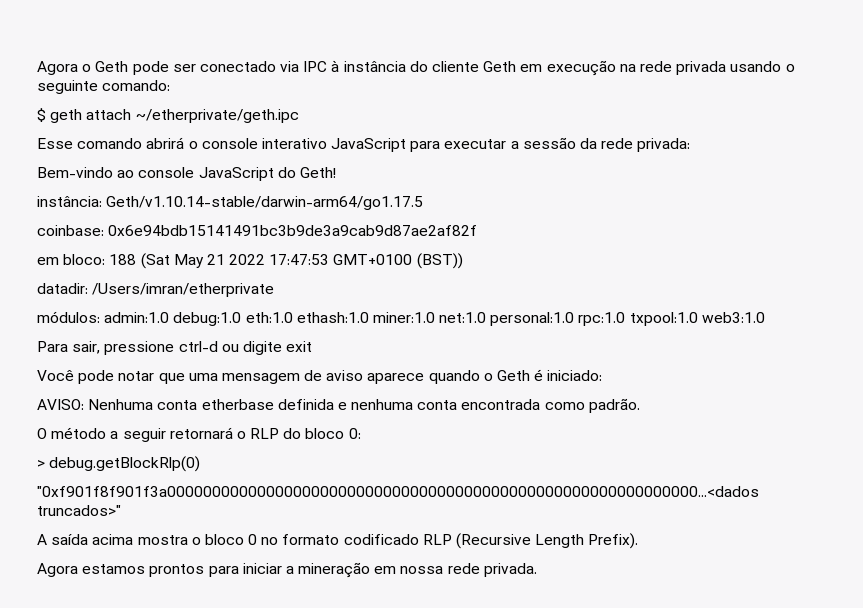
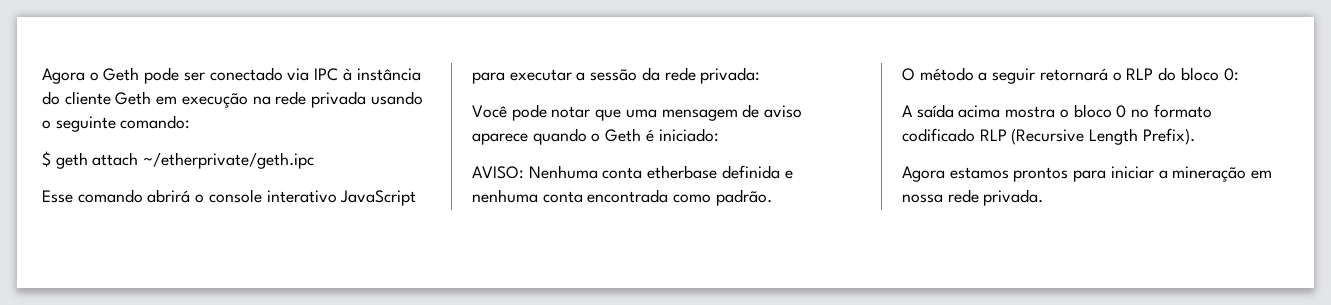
[37,167,336,181] [37,196,424,210] [37,225,478,236] [37,253,463,269] [37,283,275,297] [37,311,765,326] [37,341,313,355] // Bem-vindo ao console JavaScript do Geth! // instância: Geth/v1.10.14-stable/darwin-arm64/go1.17.5 // coinbase: 0x6e94bdb15141491bc3b9de3a9cab9d87ae2af82f // em bloco: 188 (Sat May 21 2022 17:47:53 GMT+0100 (BST)) // datadir: /Users/imran/etherprivate // módulos: admin:1.0 debug:1.0 eth:1.0 ethash:1.0 miner:1.0 net:1.0 personal:1.0 rpc:1.0 txpool:1.0 web3:1.0 // Para sair, pressione ctrl-d ou digite exit -> (761, 75) none
[37,456,201,472] [37,486,759,497] [37,505,121,516] // > debug.getBlockRlp(0) // "0xf901f8f901f3a00000000000000000000000000000000000000000000000000000000000...<dados truncados>" -> (1239, 74) none

